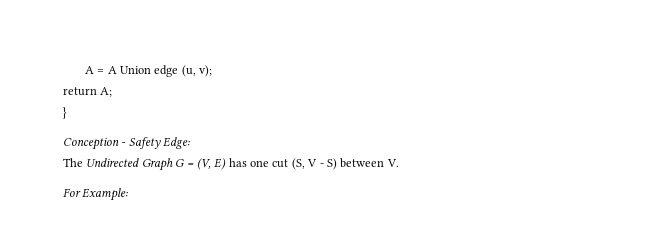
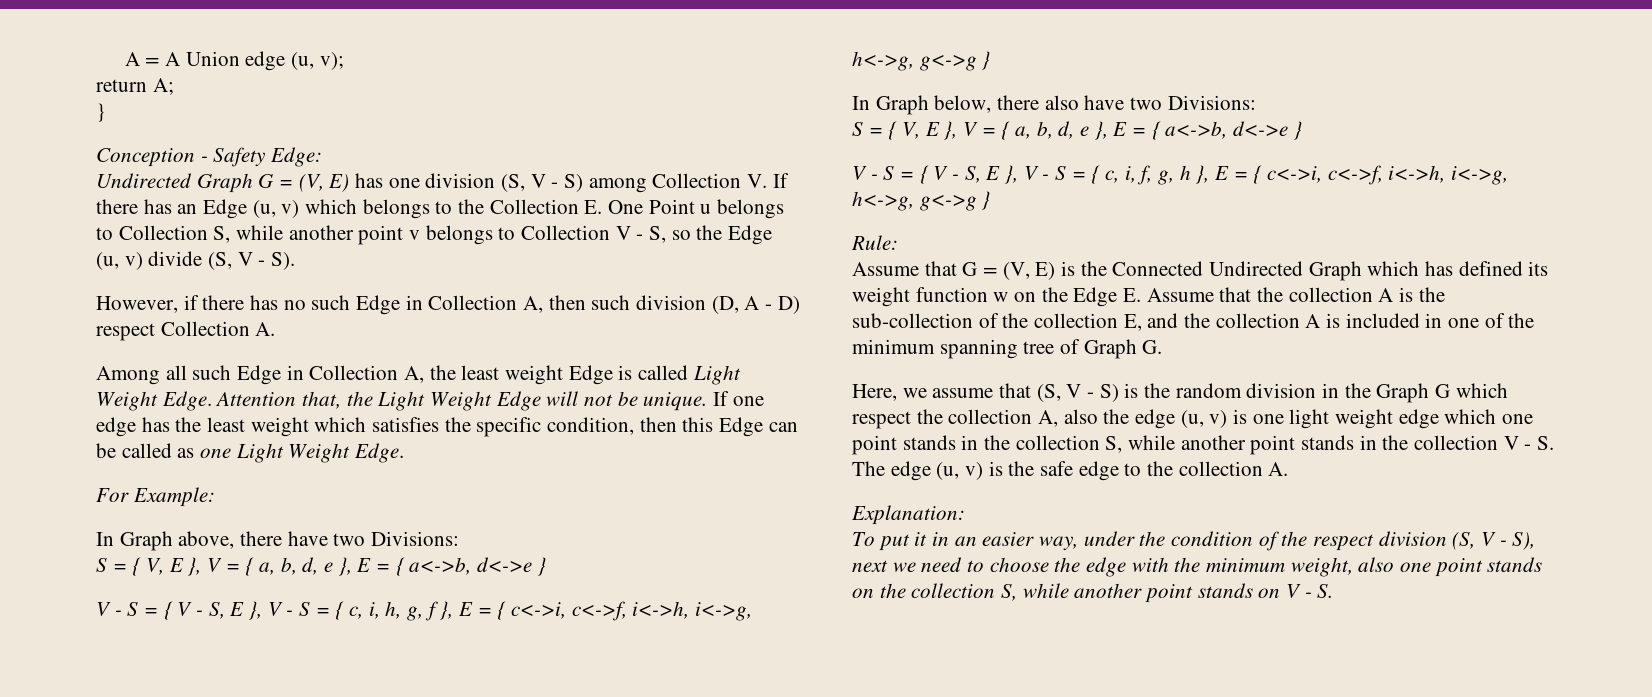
[63,158,83,167] The -> (323, 157) none
[272,158,385,170] cut (S, V - S) between -> [425,173,742,193] division (S, V - S) among Collection
[63,188,129,201] // For Example: -> [772,173,789,188] [96,199,785,219] [96,225,773,245] [96,251,296,270] [96,295,800,315] [96,321,276,341] [96,365,741,385] [96,391,764,411] [96,417,798,437] [96,443,405,463] [96,487,215,507] [96,531,460,551] [96,557,546,576] [96,601,753,621] [852,51,991,71] [852,95,1256,115] [852,121,1302,140] [852,165,1509,185] [852,191,991,211] [851,235,898,250] [852,261,1549,281] [852,287,1445,307] [852,313,1535,331] [852,339,1163,359] [852,383,1508,403] [852,409,1534,429] [852,435,1555,455] [852,461,1289,481] [851,505,965,525] [852,531,1536,551] [852,557,1543,577] [852,583,1334,603] If there has an Edge (u, v) which belongs to the Collection E. One Point u belongs to Collection S, while another point v belongs to Collection V - S, so the Edge (u, v) divide (S, V - S). // However, if there has no such Edge in Collection A, then such division (D, A - D) respect Collection A. // Among all such Edge in Collection A, the least weight Edge is called Light Weight Edge. Attention that, the Light Weight Edge will not be unique. If one edge has the least weight which satisfies the specific condition, then this Edge can be called as one Light Weight Edge. // For Example: // In Graph above, there have two Divisions: // S = { V, E }, V = { a, b, d, e }, E = { a<->b, d<->e } // V - S = { V - S, E }, V - S = { c, i, h, g, f }, E = { c<->i, c<->f, i<->h, i<->g, h<->g, g<->g } // In Graph below, there also have two Divisions: // S = { V, E }, V = { a, b, d, e }, E = { a<->b, d<->e } // V - S = { V - S, E }, V - S = { c, i, f, g, h }, E = { c<->i, c<->f, i<->h, i<->g, h<->g, g<->g } // Rule: // Assume that G = (V, E) is the Connected Undirected Graph which has defined its weight function w on the Edge E. Assume that the collection A is the sub-collection of the collection E, and the collection A is included in one of the minimum spanning tree of Graph G. // Here, we assume that (S, V - S) is the random division in the Graph G which respect the collection A, also the edge (u, v) is one light weight edge which one point stands in the collection S, while another point stands in the collection V - S. The edge (u, v) is the safe edge to the collection A. // Explanation: // To put it in an easier way, under the condition of the respect division (S, V - S), next we need to choose the edge with the minimum weight, also one point stands on the collection S, while another point stands on V - S.

